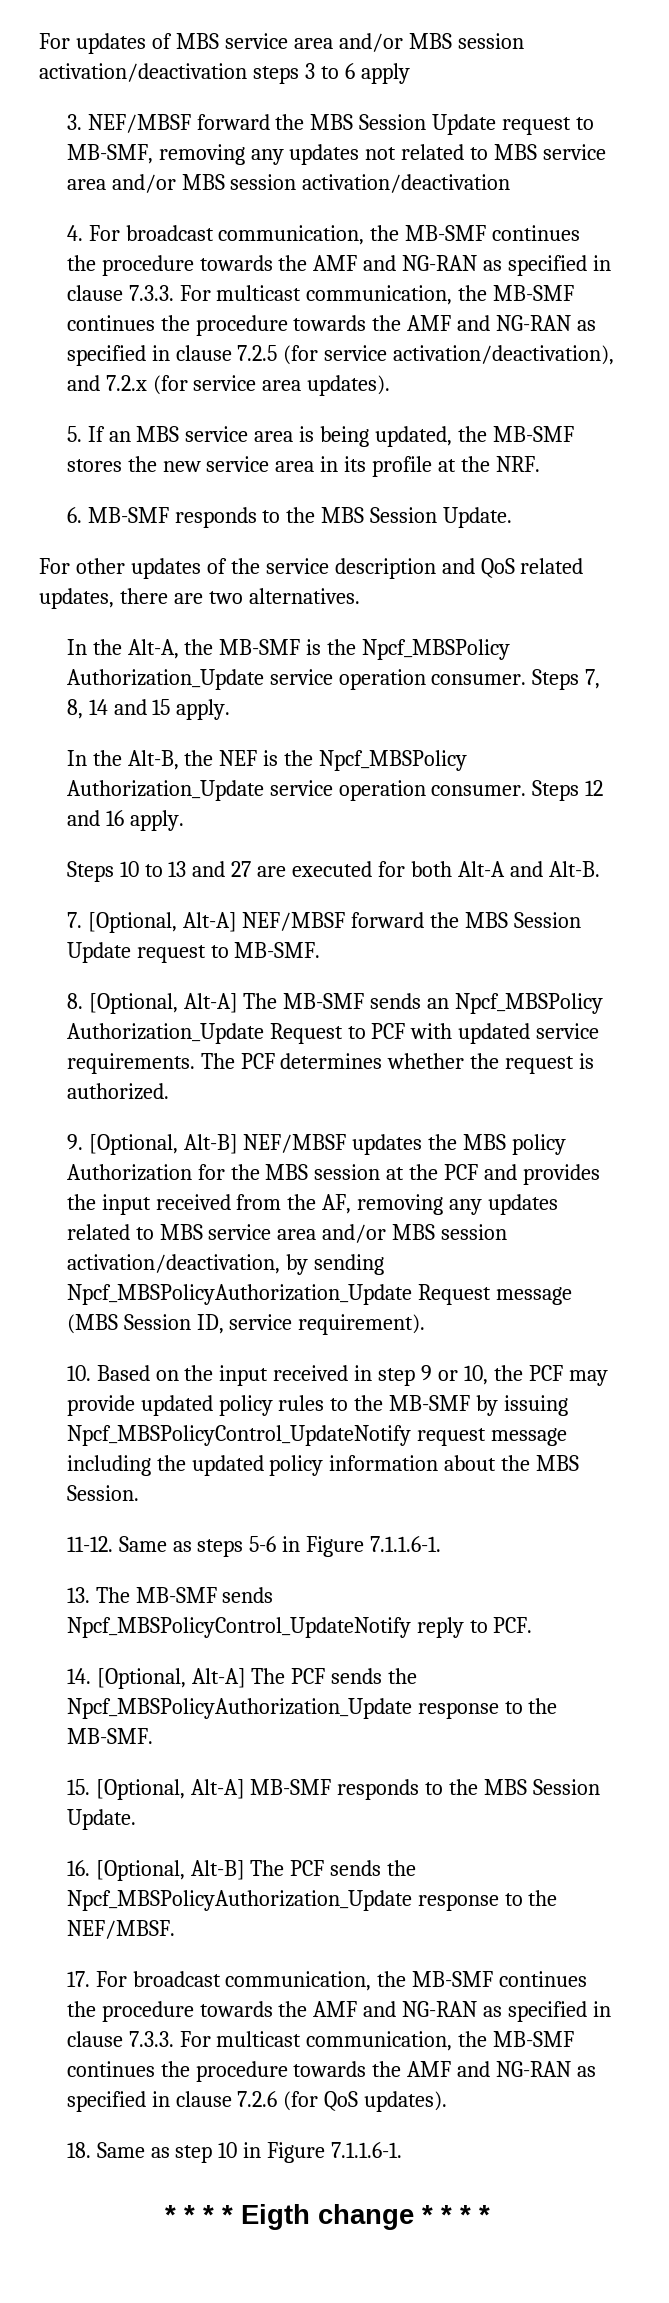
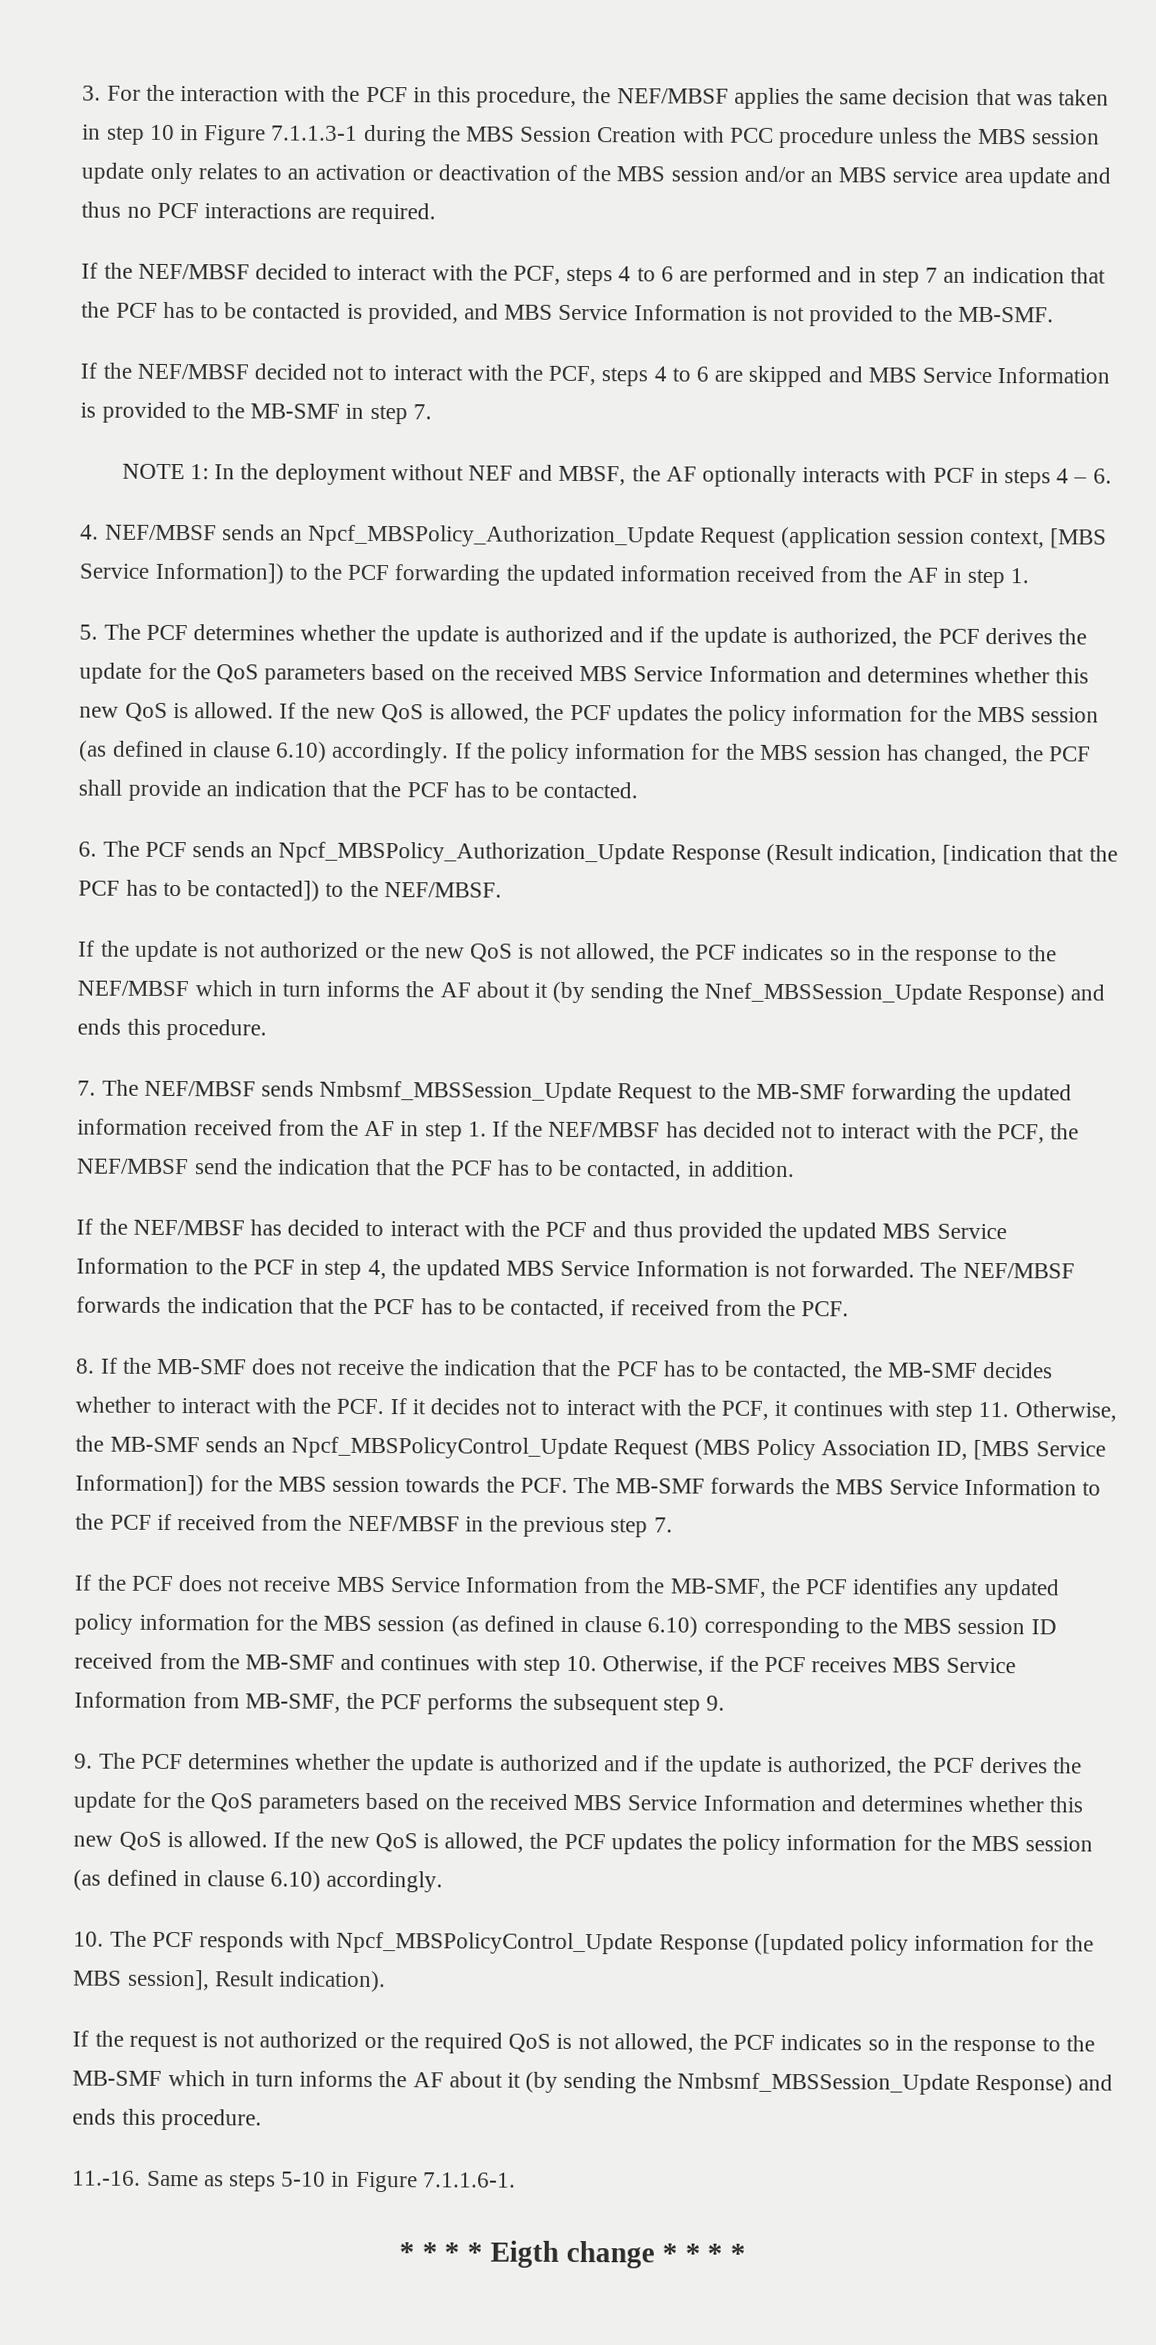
[39,33,524,54] [39,63,410,84] [66,114,595,135] [66,144,607,165] [66,174,511,193] [66,225,581,245] [66,255,612,276] [66,285,575,305] [66,315,597,336] [66,345,615,366] [66,375,391,396] [66,426,575,447] [66,456,541,477] [66,507,513,528] [39,558,584,579] [39,588,360,609] [66,639,511,660] [66,669,601,690] [66,699,231,720] [66,750,468,771] [66,780,604,801] [66,810,184,831] [66,861,600,882] [66,912,582,933] [66,942,321,963] [66,993,604,1014] [66,1023,600,1044] [66,1053,595,1074] [66,1083,169,1100] [66,1134,567,1155] [66,1164,601,1185] [66,1194,559,1215] [66,1224,508,1243] [66,1254,384,1275] [66,1284,572,1305] [66,1314,426,1335] [66,1365,608,1386] [66,1395,569,1416] [66,1425,567,1446] [66,1455,580,1476] [66,1485,139,1501] [66,1536,442,1557] [66,1587,274,1603] [66,1617,533,1638] [66,1668,418,1689] [66,1698,558,1719] [66,1728,153,1744] [66,1779,601,1800] [66,1809,136,1830] [66,1860,417,1881] [66,1890,558,1911] [66,1920,175,1939] [66,1971,588,1991] [66,2001,612,2022] [66,2031,575,2051] [66,2061,597,2082] [66,2091,448,2112] [66,2142,238,2163] For updates of MBS service area and/or MBS session activation/deactivation steps 3 to 6 apply // 3. NEF/MBSF forward the MBS Session Update request to MB-SMF, removing any updates not related to MBS service area and/or MBS session activation/deactivation // 4. For broadcast communication, the MB-SMF continues the procedure towards the AMF and NG-RAN as specified in clause 7.3.3. For multicast communication, the MB-SMF continues the procedure towards the AMF and NG-RAN as specified in clause 7.2.5 (for service activation/deactivation), and 7.2.x (for service area updates). // 5. If an MBS service area is being updated, the MB-SMF stores the new service area in its profile at the NRF. // 6. MB-SMF responds to the MBS Session Update. // For other updates of the service description and QoS related updates, there are two alternatives. // In the Alt-A, the MB-SMF is the Npcf_MBSPolicy Authorization_Update service operation consumer. Steps 7, 8, 14 and 15 apply. // In the Alt-B, the NEF is the Npcf_MBSPolicy Authorization_Update service operation consumer. Steps 12 and 16 apply. // Steps 10 to 13 and 27 are executed for both Alt-A and Alt-B. // 7. [Optional, Alt-A] NEF/MBSF forward the MBS Session Update request to MB-SMF. // 8. [Optional, Alt-A] The MB-SMF sends an Npcf_MBSPolicy Authorization_Update Request to PCF with updated service requirements. The PCF determines whether the request is authorized. // 9. [Optional, Alt-B] NEF/MBSF updates the MBS policy Authorization for the MBS session at the PCF and provides the input received from the AF, removing any updates related to MBS service area and/or MBS session activation/deactivation, by sending Npcf_MBSPolicyAuthorization_Update Request message (MBS Session ID, service requirement). // 10. Based on the input received in step 9 or 10, the PCF may provide updated policy rules to the MB-SMF by issuing Npcf_MBSPolicyControl_UpdateNotify request message including the updated policy information about the MBS Session. // 11-12. Same as steps 5-6 in Figure 7.1.1.6-1. // 13. The MB-SMF sends Npcf_MBSPolicyControl_UpdateNotify reply to PCF. // 14. [Optional, Alt-A] The PCF sends the Npcf_MBSPolicyAuthorization_Update response to the MB-SMF. // 15. [Optional, Alt-A] MB-SMF responds to the MBS Session Update. // 16. [Optional, Alt-B] The PCF sends the Npcf_MBSPolicyAuthorization_Update response to the NEF/MBSF. // 17. For broadcast communication, the MB-SMF continues the procedure towards the AMF and NG-RAN as specified in clause 7.3.3. For multicast communication, the MB-SMF continues the procedure towards the AMF and NG-RAN as specified in clause 7.2.6 (for QoS updates). // 18. Same as step 10 -> [82,84,1110,110] [82,124,1100,149] [81,162,1112,189] [81,201,437,225] [81,262,1106,288] [81,301,1054,327] [80,362,1111,388] [80,401,432,425] [121,463,1112,489] [80,524,1108,549] [79,562,1030,589] [79,623,1088,648] [79,662,1090,685] [79,702,1100,727] [79,740,1091,767] [78,779,639,802] [78,840,1118,866] [78,879,502,902] [78,940,1057,967] [77,980,1106,1006] [77,1018,267,1041] [77,1079,1072,1106] [77,1118,1080,1144] [76,1158,795,1181] [76,1218,1007,1244] [76,1257,1075,1281] [76,1296,850,1320] [76,1357,1054,1382] [75,1396,1117,1422] [75,1435,1106,1461] [75,1474,1102,1497] [75,1513,673,1538] [74,1574,1060,1601] [74,1613,1057,1639] [74,1652,1017,1676] [74,1691,726,1716] [74,1752,1083,1777] [73,1791,1084,1814] [73,1831,1094,1856] [73,1869,444,1893] [73,1930,1094,1956] [73,1969,386,1993] [72,2030,1095,2057] [72,2070,1114,2096] [72,2108,262,2131] [72,2170,327,2192] 3. For the interaction with the PCF in this procedure, the NEF/MBSF applies the same decision that was taken in step 10 in Figure 7.1.1.3-1 during the MBS Session Creation with PCC procedure unless the MBS session update only relates to an activation or deactivation of the MBS session and/or an MBS service area update and thus no PCF interactions are required. // If the NEF/MBSF decided to interact with the PCF, steps 4 to 6 are performed and in step 7 an indication that the PCF has to be contacted is provided, and MBS Service Information is not provided to the MB-SMF. // If the NEF/MBSF decided not to interact with the PCF, steps 4 to 6 are skipped and MBS Service Information is provided to the MB-SMF in step 7. // NOTE 1: In the deployment without NEF and MBSF, the AF optionally interacts with PCF in steps 4 – 6. // 4. NEF/MBSF sends an Npcf_MBSPolicy_Authorization_Update Request (application session context, [MBS Service Information]) to the PCF forwarding the updated information received from the AF in step 1. // 5. The PCF determines whether the update is authorized and if the update is authorized, the PCF derives the update for the QoS parameters based on the received MBS Service Information and determines whether this new QoS is allowed. If the new QoS is allowed, the PCF updates the policy information for the MBS session (as defined in clause 6.10) accordingly. If the policy information for the MBS session has changed, the PCF shall provide an indication that the PCF has to be contacted. // 6. The PCF sends an Npcf_MBSPolicy_Authorization_Update Response (Result indication, [indication that the PCF has to be contacted]) to the NEF/MBSF. // If the update is not authorized or the new QoS is not allowed, the PCF indicates so in the response to the NEF/MBSF which in turn informs the AF about it (by sending the Nnef_MBSSession_Update Response) and ends this procedure. // 7. The NEF/MBSF sends Nmbsmf_MBSSession_Update Request to the MB-SMF forwarding the updated information received from the AF in step 1. If the NEF/MBSF has decided not to interact with the PCF, the NEF/MBSF send the indication that the PCF has to be contacted, in addition. // If the NEF/MBSF has decided to interact with the PCF and thus provided the updated MBS Service Information to the PCF in step 4, the updated MBS Service Information is not forwarded. The NEF/MBSF forwards the indication that the PCF has to be contacted, if received from the PCF. // 8. If the MB-SMF does not receive the indication that the PCF has to be contacted, the MB-SMF decides whether to interact with the PCF. If it decides not to interact with the PCF, it continues with step 11. Otherwise, the MB-SMF sends an Npcf_MBSPolicyControl_Update Request (MBS Policy Association ID, [MBS Service Information]) for the MBS session towards the PCF. The MB-SMF forwards the MBS Service Information to the PCF if received from the NEF/MBSF in the previous step 7. // If the PCF does not receive MBS Service Information from the MB-SMF, the PCF identifies any updated policy information for the MBS session (as defined in clause 6.10) corresponding to the MBS session ID received from the MB-SMF and continues with step 10. Otherwise, if the PCF receives MBS Service Information from MB-SMF, the PCF performs the subsequent step 9. // 9. The PCF determines whether the update is authorized and if the update is authorized, the PCF derives the update for the QoS parameters based on the received MBS Service Information and determines whether this new QoS is allowed. If the new QoS is allowed, the PCF updates the policy information for the MBS session (as defined in clause 6.10) accordingly. // 10. The PCF responds with Npcf_MBSPolicyControl_Update Response ([updated policy information for the MBS session], Result indication). // If the request is not authorized or the required QoS is not allowed, the PCF indicates so in the response to the MB-SMF which in turn informs the AF about it (by sending the Nmbsmf_MBSSession_Update Response) and ends this procedure. // 11.-16. Same as steps 5-10

